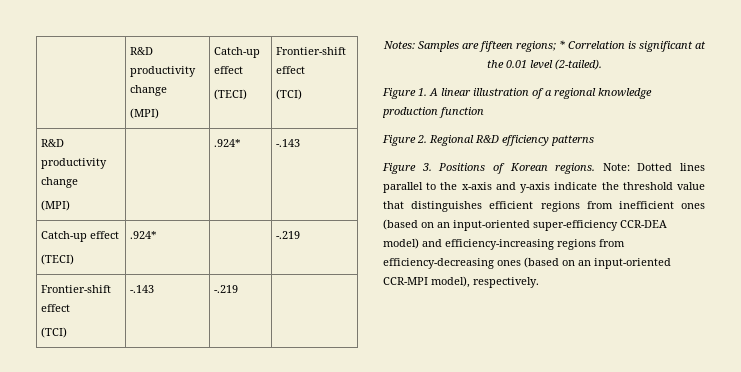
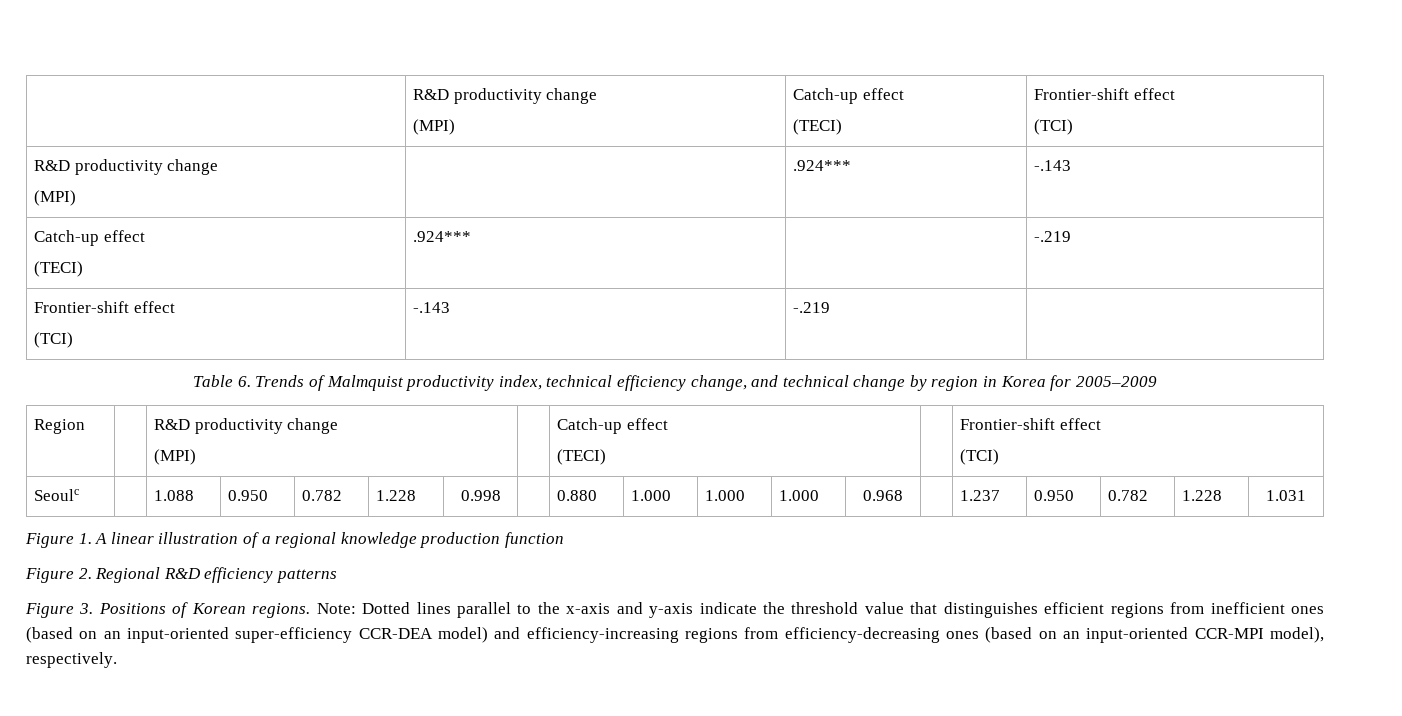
[214,139,242,147] .924* -> [793,160,852,171] .924***
[130,231,158,239] .924* -> [413,231,472,242] .924***
[382,40,706,52] [486,59,602,70] Notes: Samples are fifteen regions; * Correlation is significant at the 0.01 level (2-tailed). -> [193,375,1157,391] [34,419,86,434] [154,418,339,434] [154,449,197,465] [557,418,668,434] [557,449,607,465] [960,418,1101,430] [960,449,1000,465] [34,489,80,501] [154,490,195,501] [228,490,269,501] [302,490,343,501] [376,490,417,501] [460,490,501,501] [557,490,598,501] [631,490,672,501] [705,490,746,501] [779,490,820,501] [863,490,904,501] [960,490,1001,501] [1034,490,1075,501] [1108,490,1149,501] [1182,490,1223,501] [1266,490,1306,501] Table 6. Trends of Malmquist productivity index, technical efficiency change, and technical change by region in Korea for 2005–2009 // Region | | R&D productivity change // (MPI) | | Catch-up effect // (TECI) | | Frontier-shift effect // (TCI) // Seoulc | | 1.088 | 0.950 | 0.782 | 1.228 | 0.998 | | 0.880 | 1.000 | 1.000 | 1.000 | 0.968 | | 1.237 | 0.950 | 0.782 | 1.228 | 1.031

